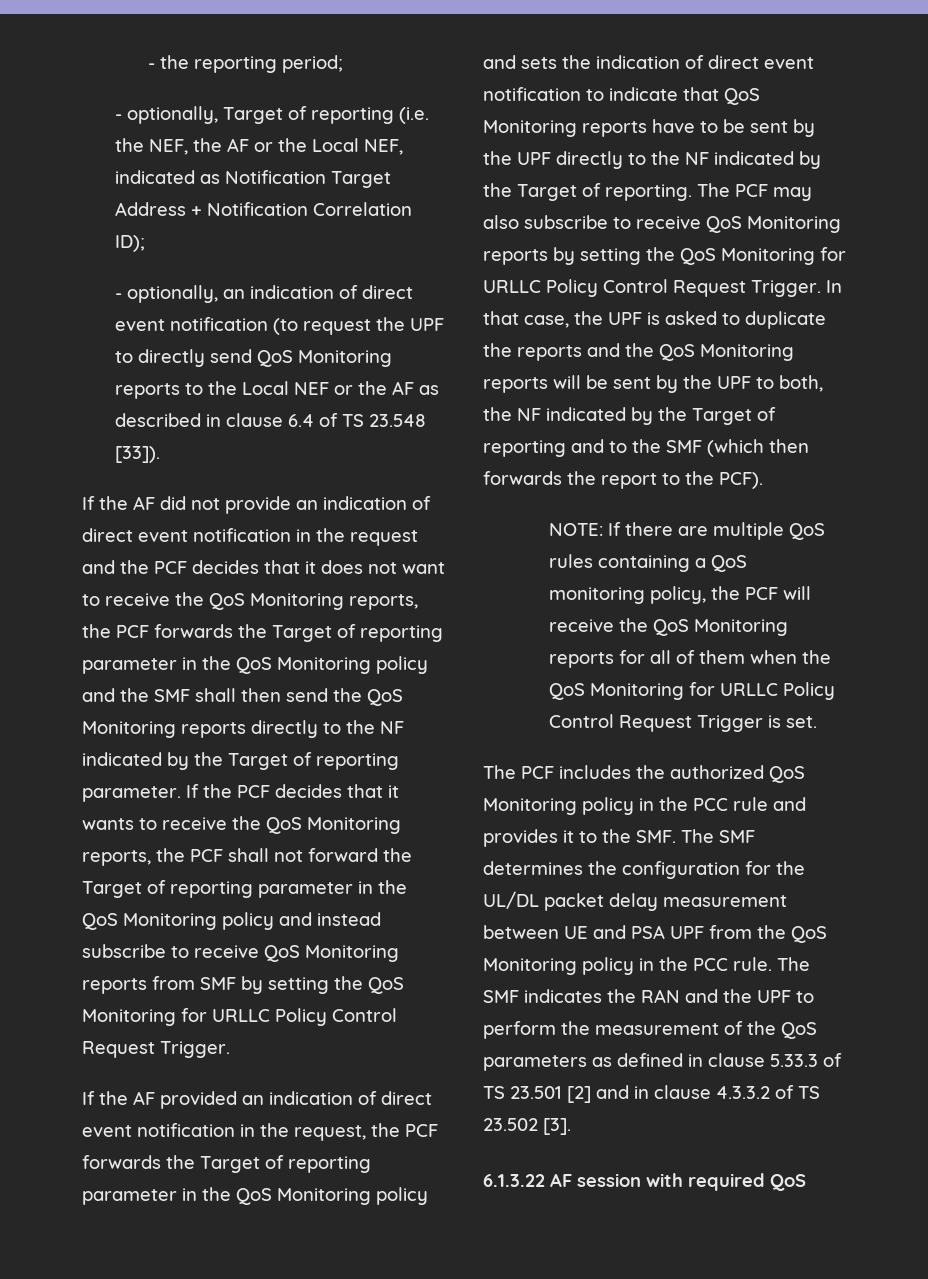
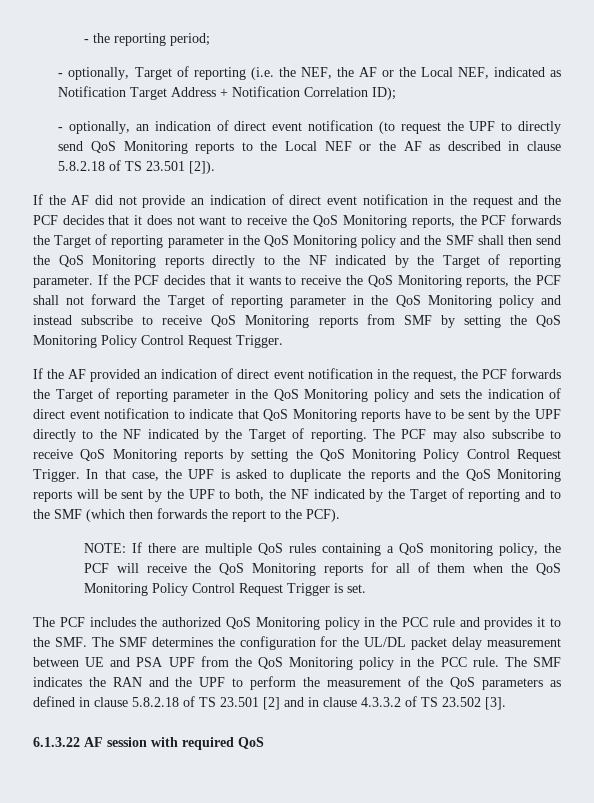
[288,413,427,427] [115,446,161,463] 6.4 of TS 23.548 [33]). -> [58,160,216,174] 5.8.2.18 of TS 23.501 [2]).
[181,1008,270,1022] for URLLC -> (97, 341) none
[820,247,846,261] [483,280,541,293] for URLLC -> (417, 455) none
[689,682,779,696] for URLLC -> (148, 589) none
[770,1054,818,1067] 5.33.3 -> [132,697,179,707] 5.8.2.18

